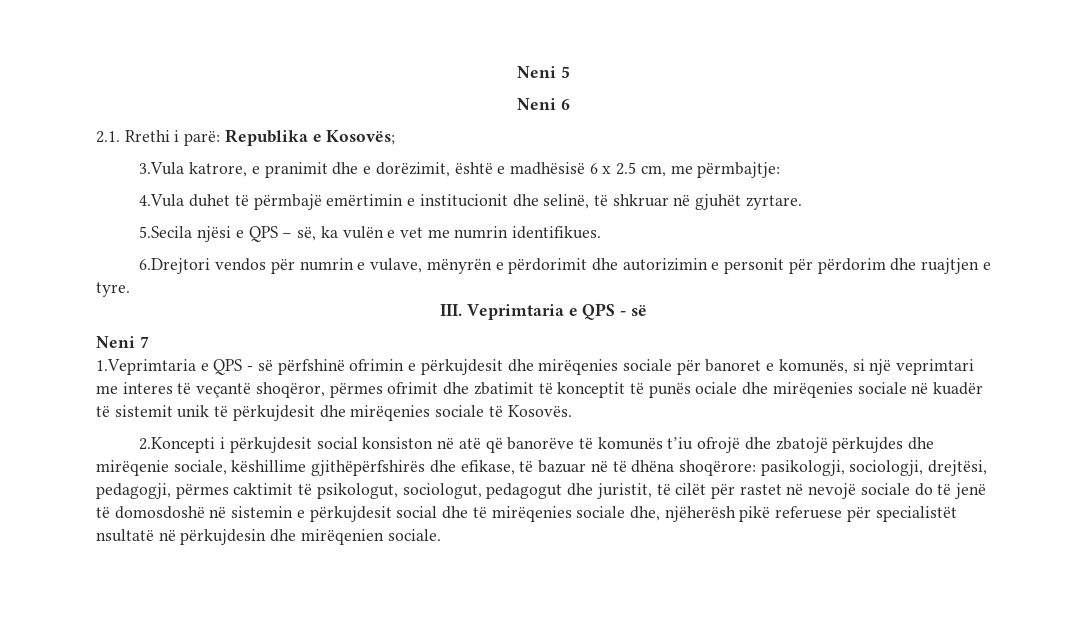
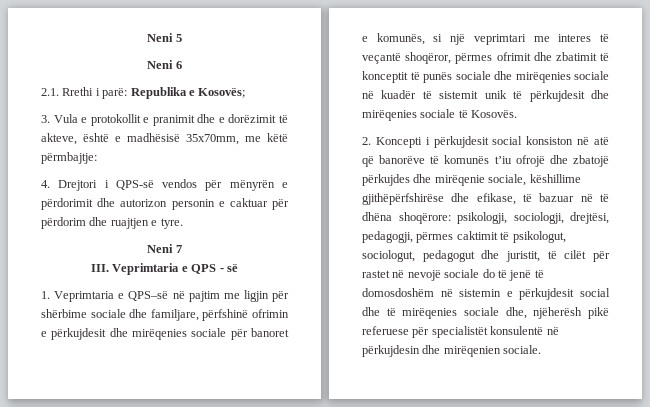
[139,162,781,178] [139,194,802,210] [139,226,602,242] [139,258,785,274] 3.Vula katrore, e pranimit dhe e dorëzimit, është e madhësisë 6 x 2.5 cm, me përmbajtje: // 4.Vula duhet të përmbajë emërtimin e institucionit dhe selinë, të shkruar në gjuhët zyrtare. // 5.Secila njësi e QPS – së, ka vulën e vet me numrin identifikues. // 6.Drejtori vendos për numrin e vulave, mënyrën e përdorimit dhe autorizimin e personit -> [41,114,288,126] [41,133,288,145] [41,152,97,164] [41,179,288,191] [41,198,268,210] 3. Vula e protokollit e pranimit dhe e dorëzimit të akteve, është e madhësisë 35x70mm, me këtë përmbajtje: // 4. Drejtori i QPS-së vendos për mënyrën e përdorimit dhe autorizon personin e caktuar
(130, 289) none -> [147,244,182,253] // Neni 7
[96,336,149,348] [96,359,273,375] Neni 7 // 1.Veprimtaria e QPS - së -> [41,290,289,302] [41,309,199,321] 1. Veprimtaria e QPS–së në pajtim me ligjin për shërbime sociale dhe familjare,
[695,382,738,394] ociale -> [455,71,491,80] sociale
[139,437,216,453] 2.Koncepti -> [362,137,422,148] 2. Koncepti
[311,460,426,476] gjithëpërfshirës -> [362,193,444,205] gjithëpërfshirëse
[760,460,845,476] pasikologji, -> [457,212,507,224] psikologji,
[114,506,205,519] domosdoshë -> [362,288,434,297] domosdoshëm
[96,529,154,542] nsultatë -> [490,326,544,335] konsulentë

